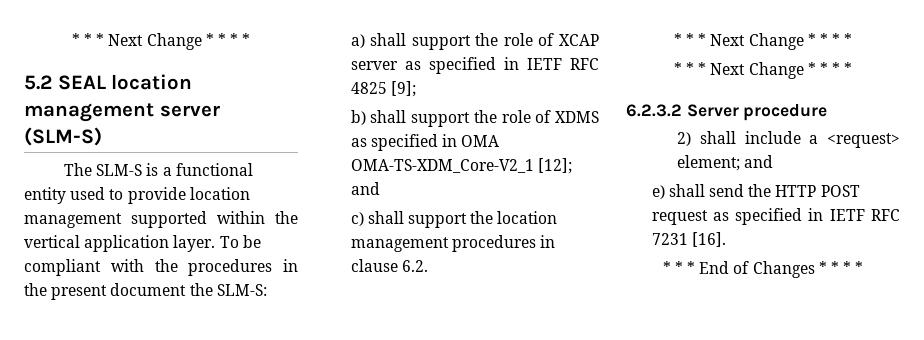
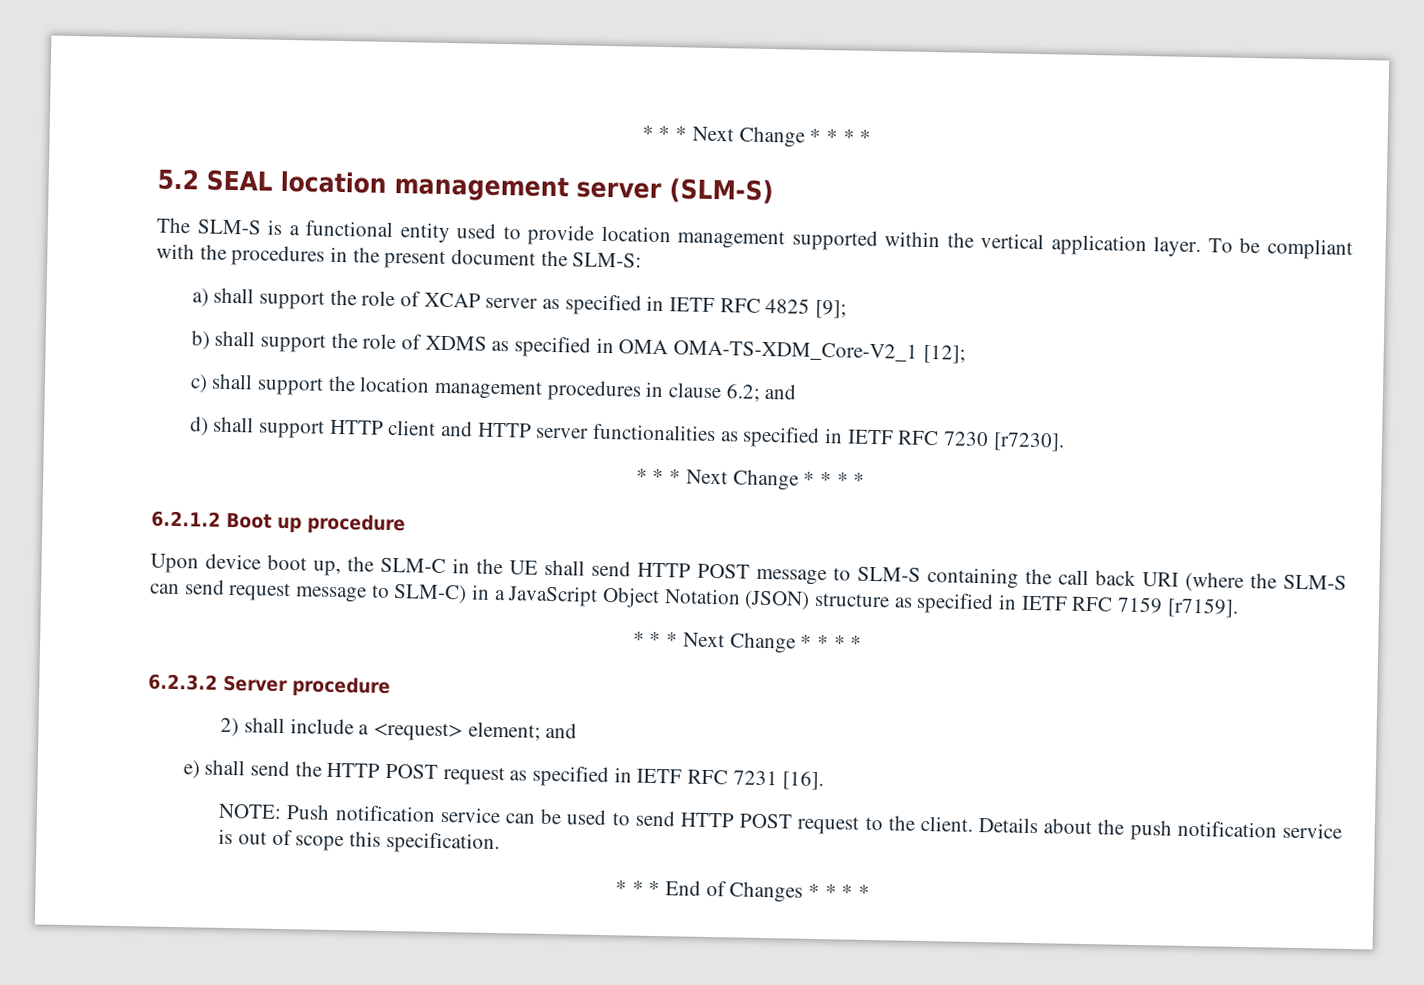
[350,182,380,195] and -> (966, 354) none
[401,260,428,272] [673,33,853,50] 6.2. // * * * Next Change * * * * -> [725,383,798,402] [188,416,1065,452] [635,468,866,491] [151,510,406,535] [150,553,1347,592] [150,579,1239,618] 6.2; and // d) shall support HTTP client and HTTP server functionalities as specified in IETF RFC 7230 [r7230]. // * * * Next Change * * * * // 6.2.1.2 Boot up procedure // Upon device boot up, the SLM-C in the UE shall send HTTP POST message to SLM-S containing the call back URI (where the SLM-S can send request message to SLM-C) in a JavaScript Object Notation (JSON) structure as specified in IETF RFC 7159 [r7159].
(726, 239) none -> [218,803,1343,841] [218,828,500,855] // NOTE: Push notification service can be used to send HTTP POST request to the client. Details about the push notification service is out of scope this specification.

